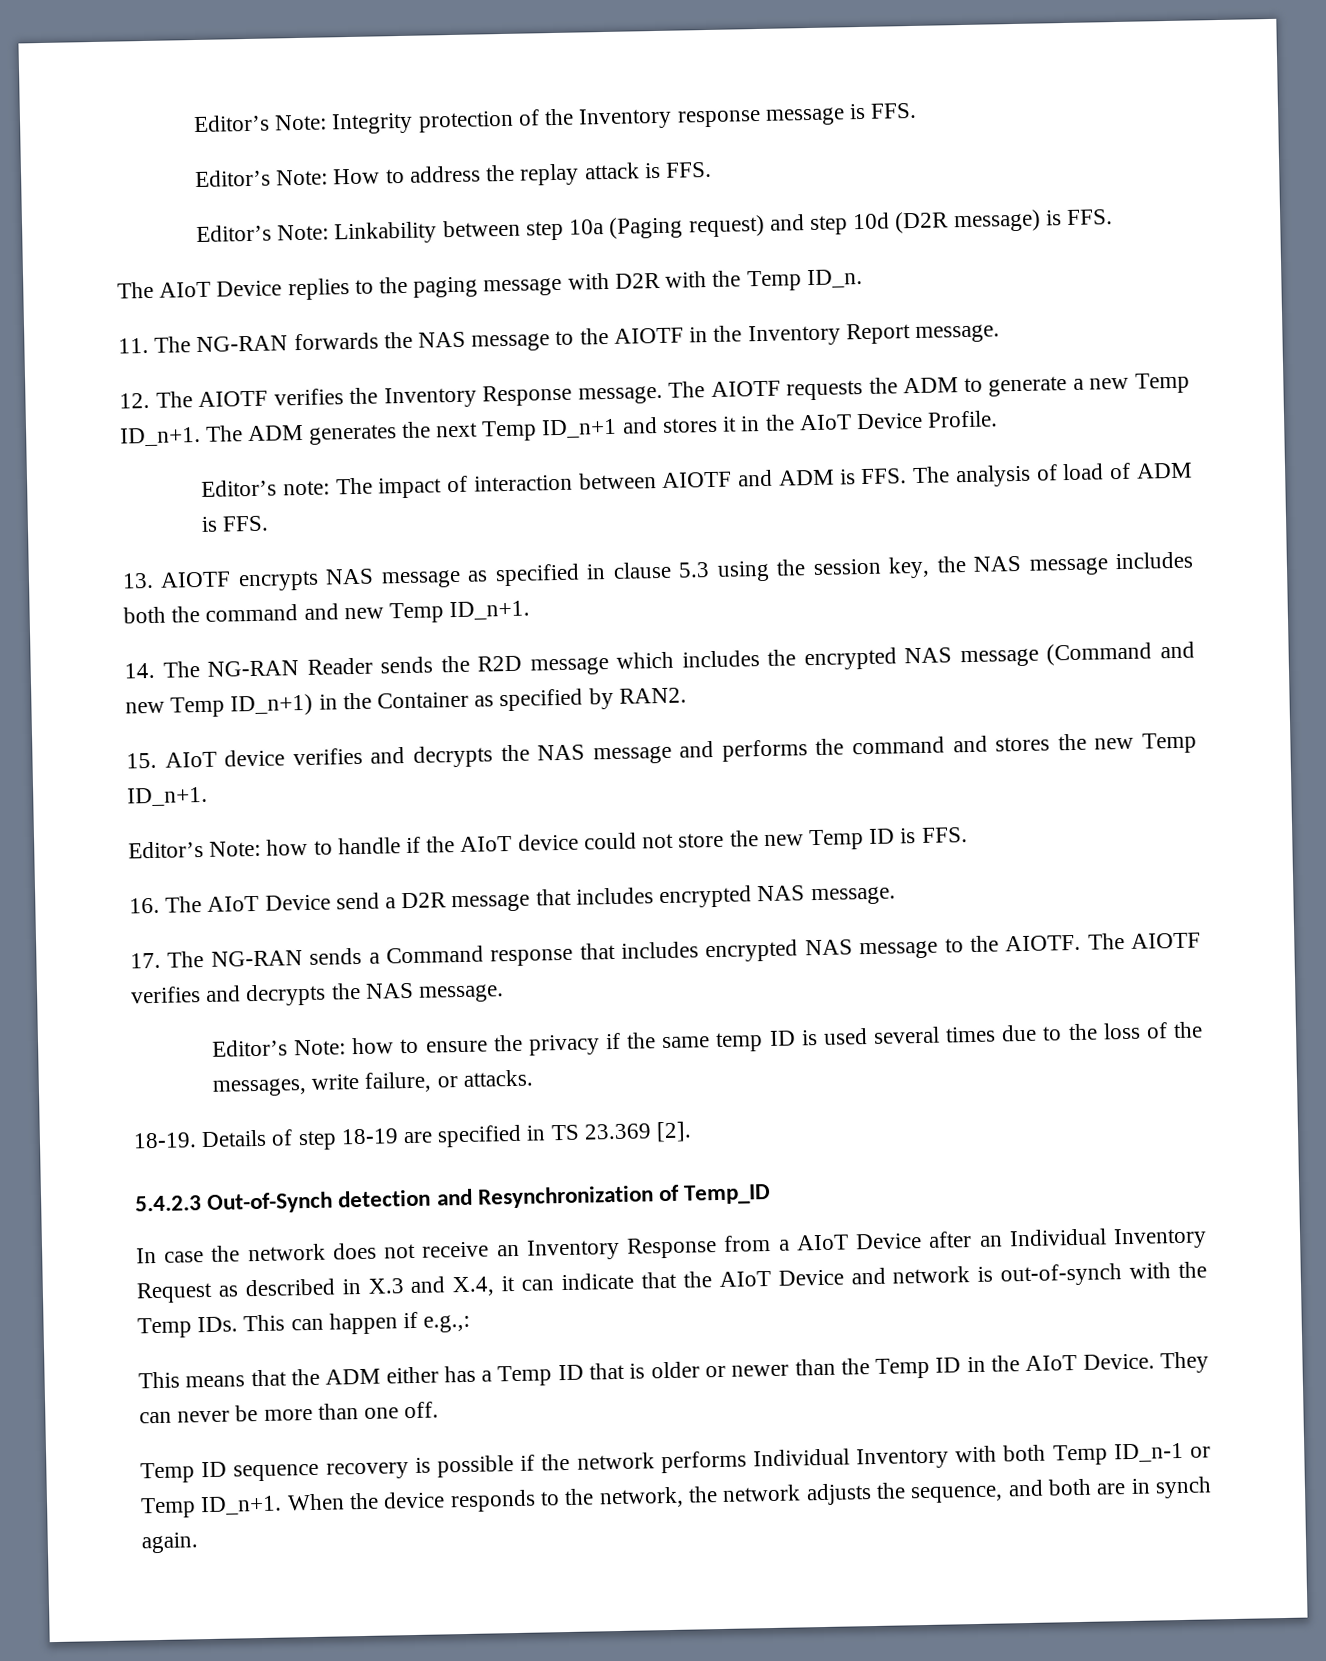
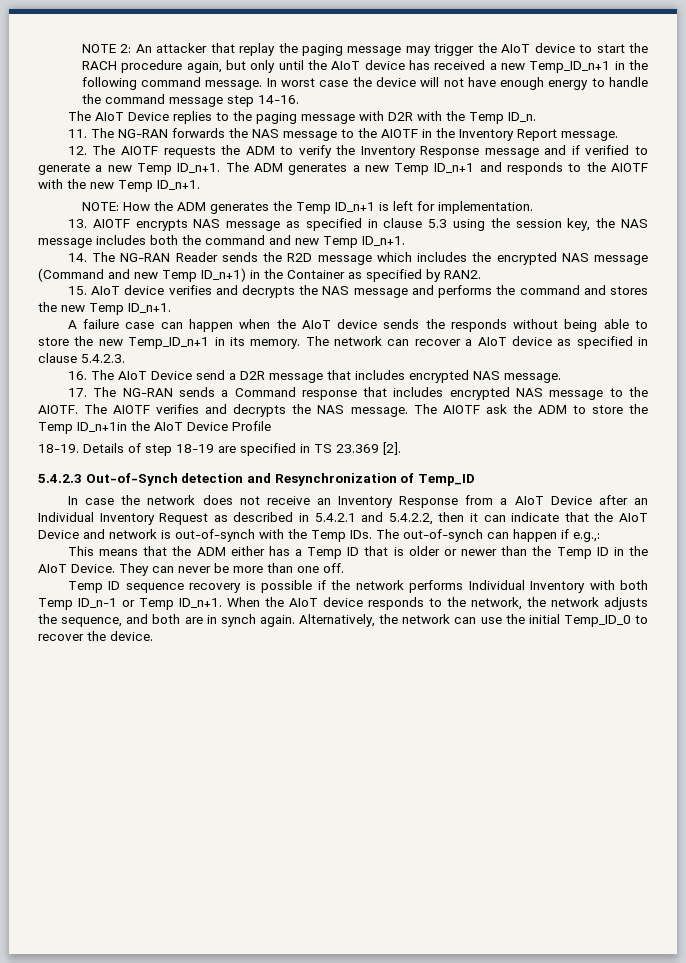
[193,102,918,135] [195,161,712,188] [196,209,1114,245] Editor’s Note: Integrity protection of the Inventory response message is FFS. // Editor’s Note: How to address the replay attack is FFS. // Editor’s Note: Linkability between step 10a (Paging request) and step 10d (D2R message) is FFS. -> [81,43,648,56] [81,60,648,73] [81,77,649,90] [81,94,299,107] NOTE 2: An attacker that replay the paging message may trigger the AIoT device to start the RACH procedure again, but only until the AIoT device has received a new Temp_ID_n+1 in the following command message. In worst case the device will not have enough energy to handle the command message step 14-16.
[273,377,959,409] verifies the Inventory Response message. The AIOTF requests the ADM -> [163,145,630,158] requests the ADM to verify the Inventory Response message and if verified
[400,421,479,439] the next -> [352,165,389,172] a new
[661,410,999,433] [201,462,1192,499] [201,515,270,532] stores it in the AIoT Device Profile. // Editor’s note: The impact of interaction between AIOTF and ADM is FFS. The analysis of load of ADM is FFS. -> [507,162,648,175] [38,179,200,192] [81,201,533,214] responds to the AIOTF with the new Temp ID_n+1. // NOTE: How the ADM generates the Temp ID_n+1 is left for implementation.
[128,827,968,859] Editor’s Note: how to handle if the AIoT device could not store the new Temp ID is FFS. -> [67,319,648,332] [38,336,648,349] [38,353,125,363] A failure case can happen when the AIoT device sends the responds without being able to store the new Temp_ID_n+1 in its memory. The network can recover a AIoT device as specified in clause 5.4.2.3.
[212,1021,1203,1057] [212,1069,533,1097] // Editor’s Note: how to ensure the privacy if the same temp ID is used several times due to the loss of the messages, write failure, or attacks. -> [413,404,648,414] [38,421,271,434] The AIOTF ask the ADM to store the Temp ID_n+1in the AIoT Device Profile
[367,1276,496,1297] X.3 and X.4, -> [314,512,465,525] 5.4.2.1 and 5.4.2.2, then
[243,1314,286,1332] This -> [376,529,483,542] The out-of-synch
(379, 1501) none -> [289,598,318,607] AIoT
(199, 1543) none -> [299,614,648,627] [38,631,153,641] Alternatively, the network can use the initial Temp_ID_0 to recover the device.

